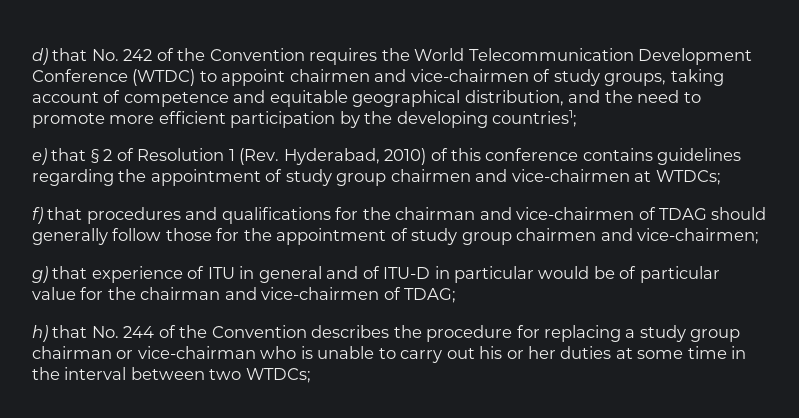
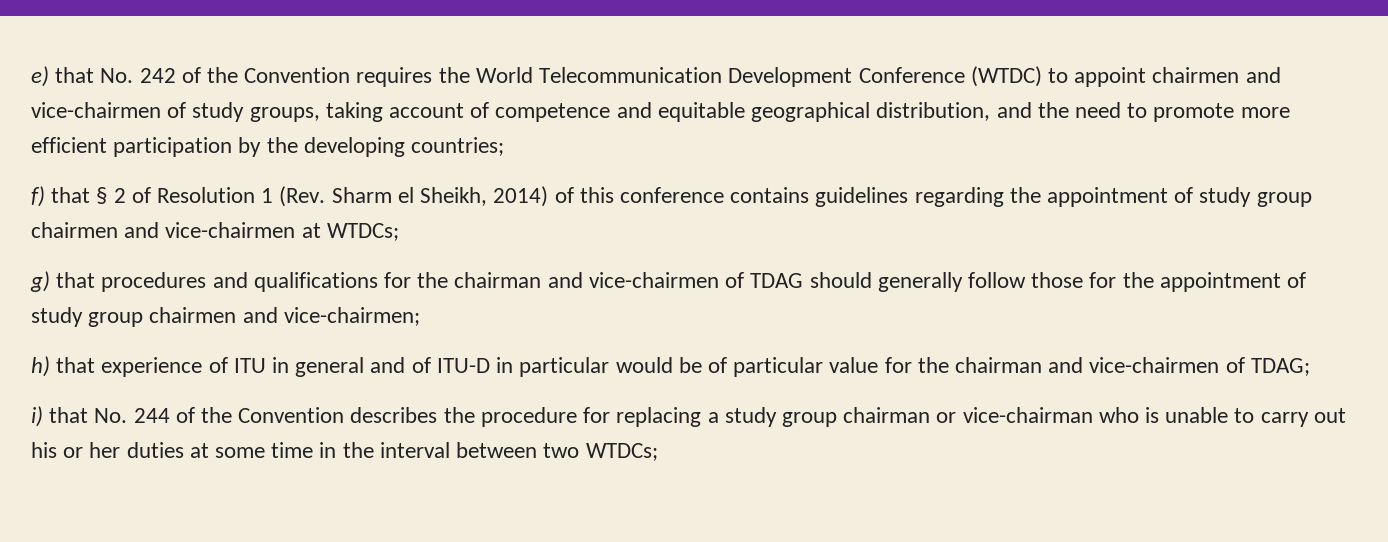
[32,48,48,65] d) -> [31,66,49,87] e)
[492,110,578,127] [32,148,47,165] countries1; // e) -> [411,137,505,156] [31,186,45,207] countries; // f)
[283,148,427,165] Hyderabad, 2010) -> [331,186,549,207] Sharm el Sheikh, 2014)
[32,207,43,224] f) -> [30,271,50,292] g)
[32,266,48,283] g) -> [31,356,50,377] h)
[32,325,48,342] h) -> [31,406,43,427] i)

